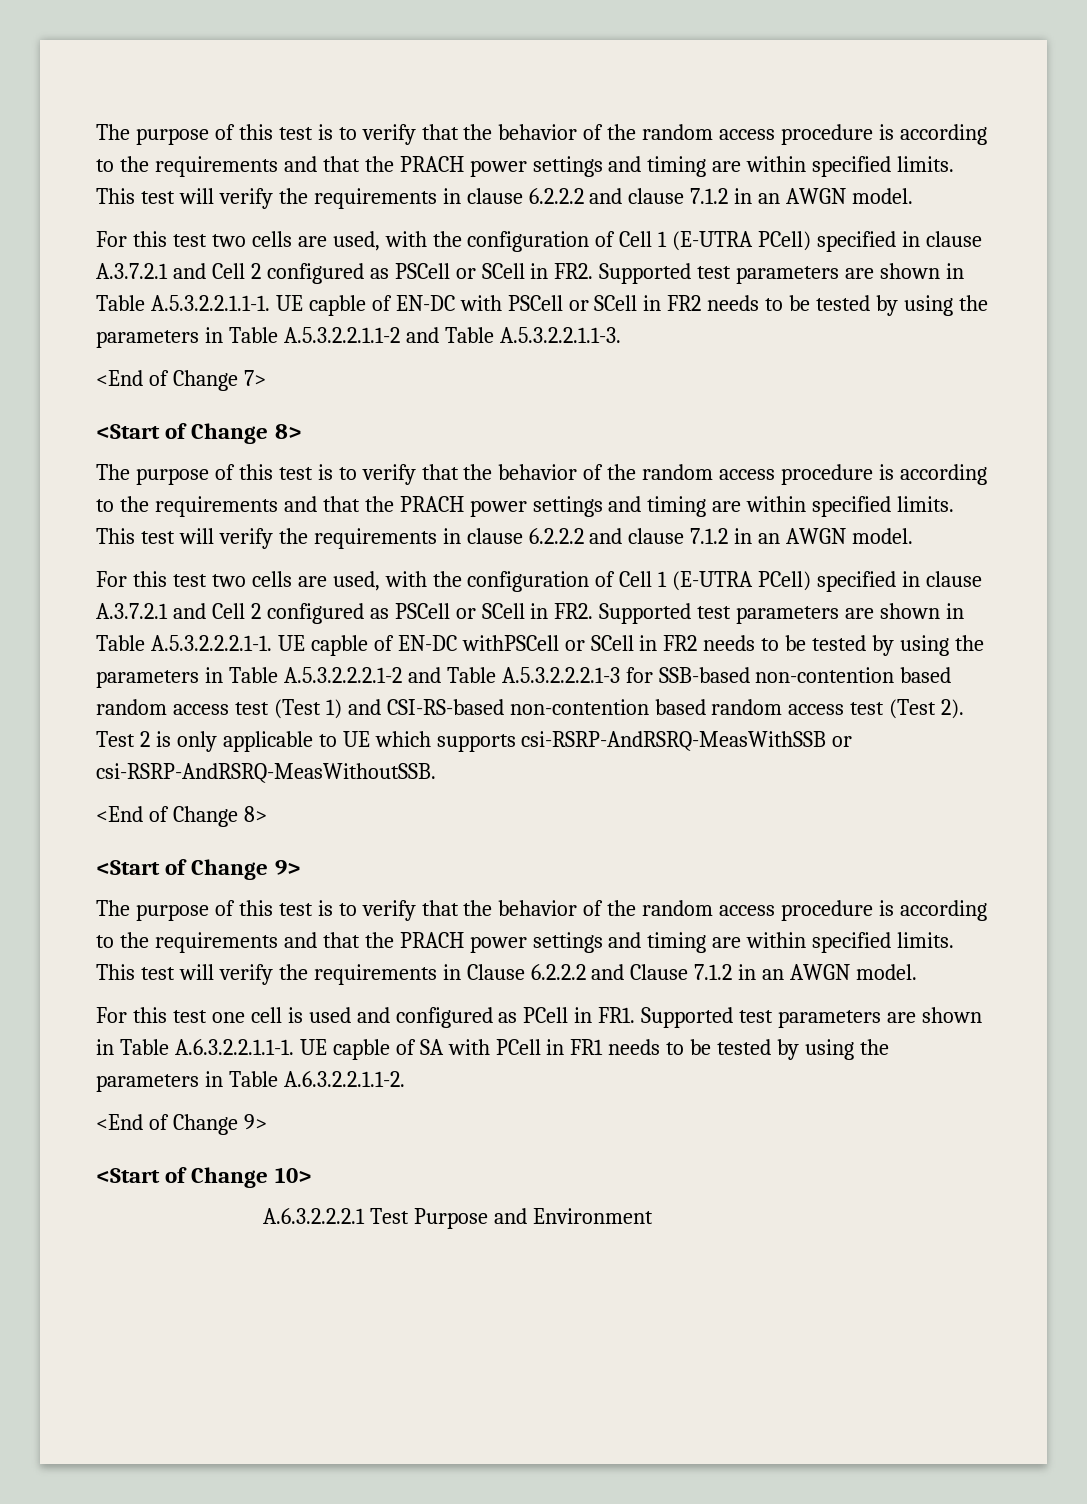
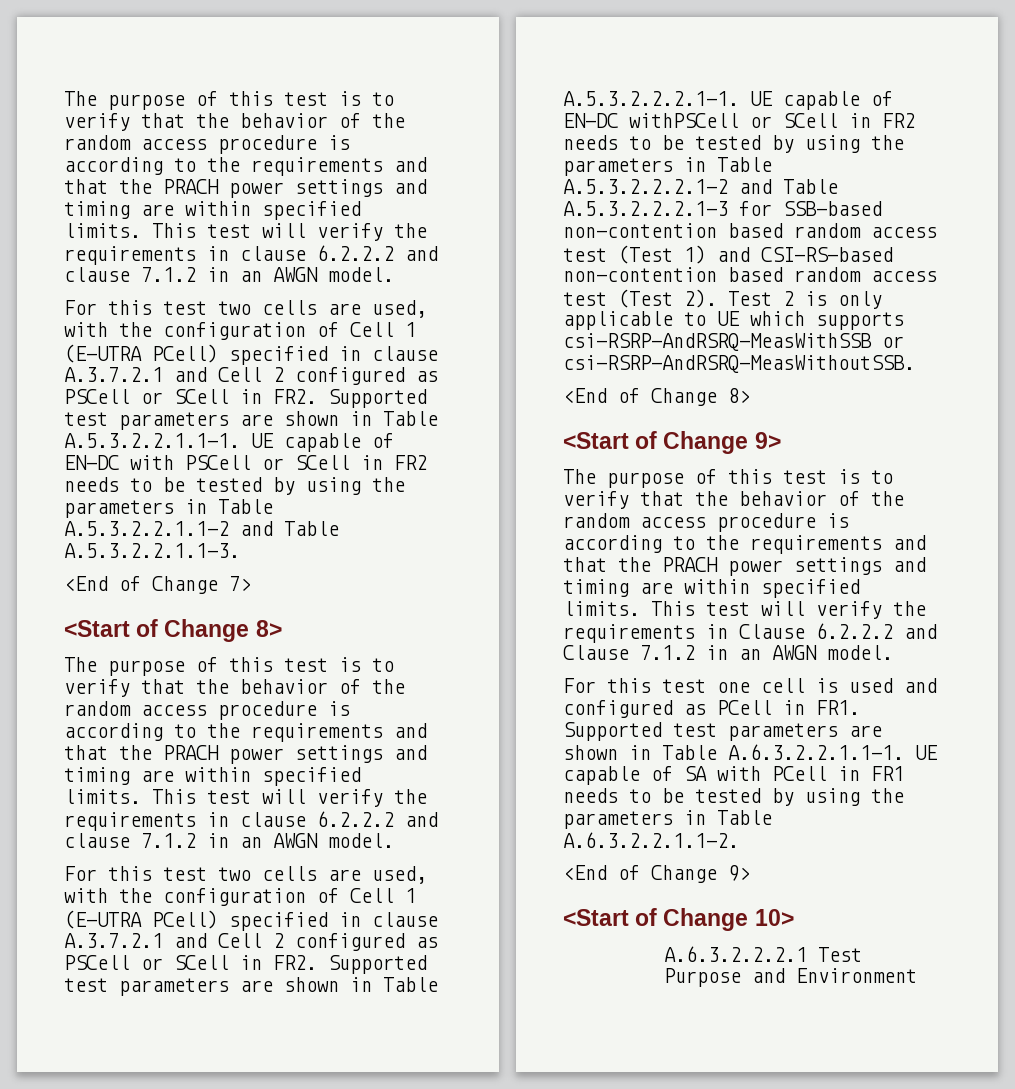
[308,295,366,316] capble -> [284,433,361,452] capable
[310,635,368,656] capble -> [783,91,860,110] capable
[332,1039,390,1060] capble -> [563,766,640,785] capable

